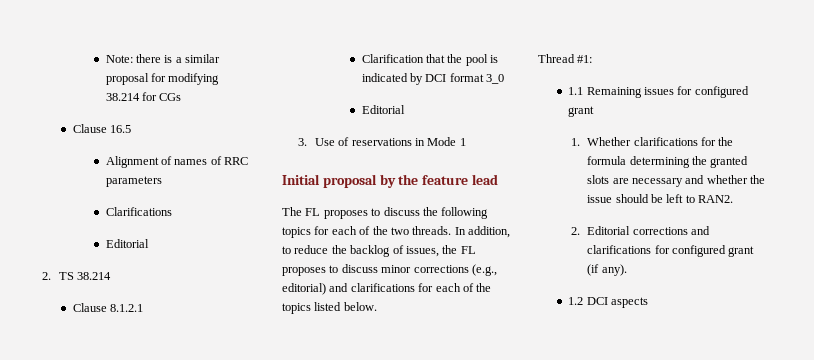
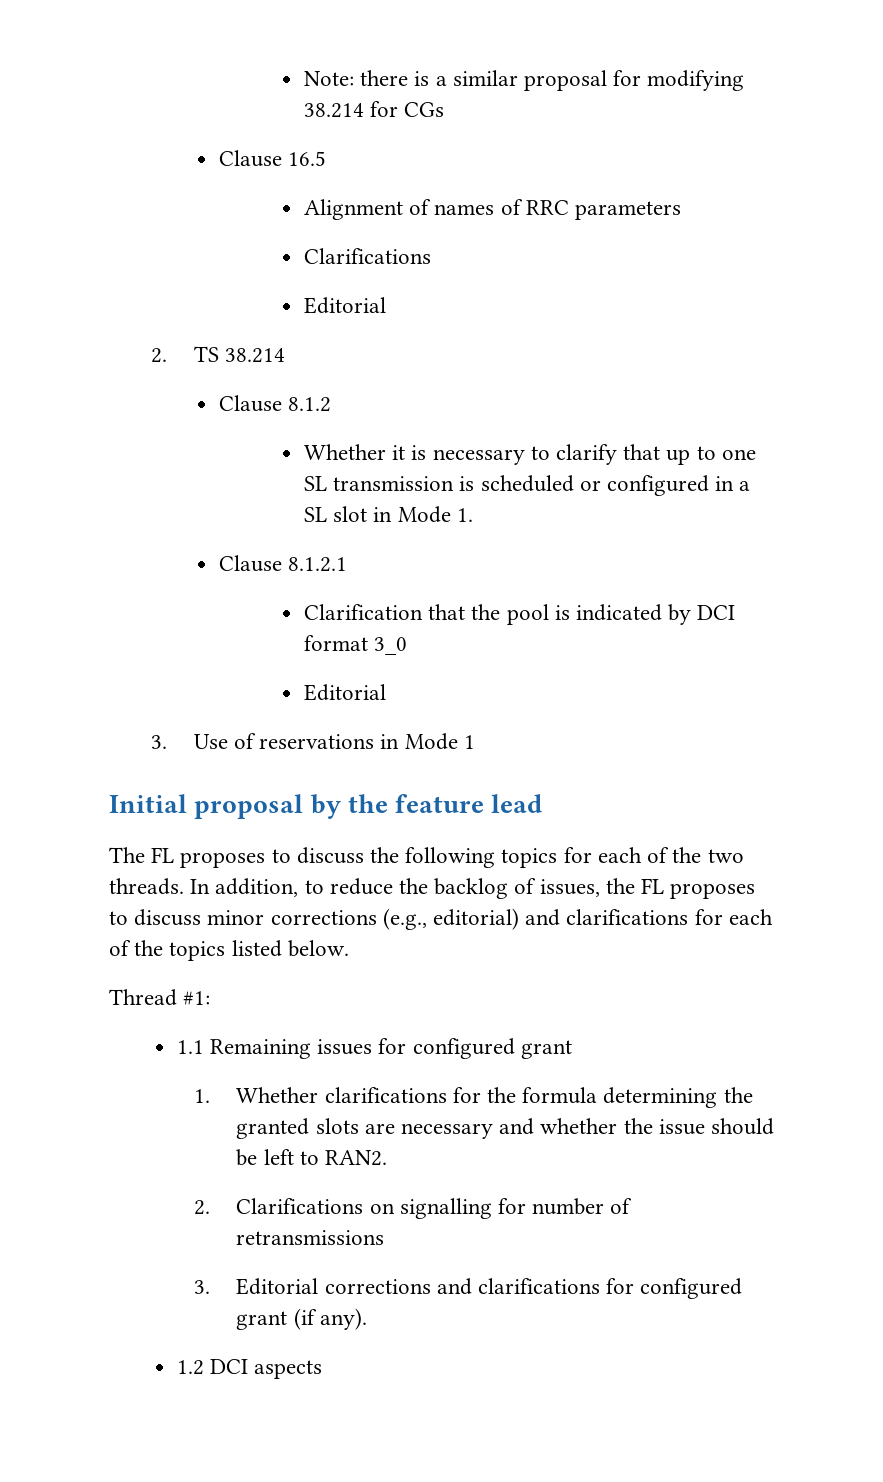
(112, 276) none -> [219,395,332,412] [304,444,756,465] [304,475,751,496] [304,506,473,523] // Clause 8.1.2 // Whether it is necessary to clarify that up to one SL transmission is scheduled or configured in a SL slot in Mode 1.
(580, 231) none -> [236,1198,633,1219] [236,1230,385,1245] [193,1280,210,1294] Clarifications on signalling for number of retransmissions // 3.

